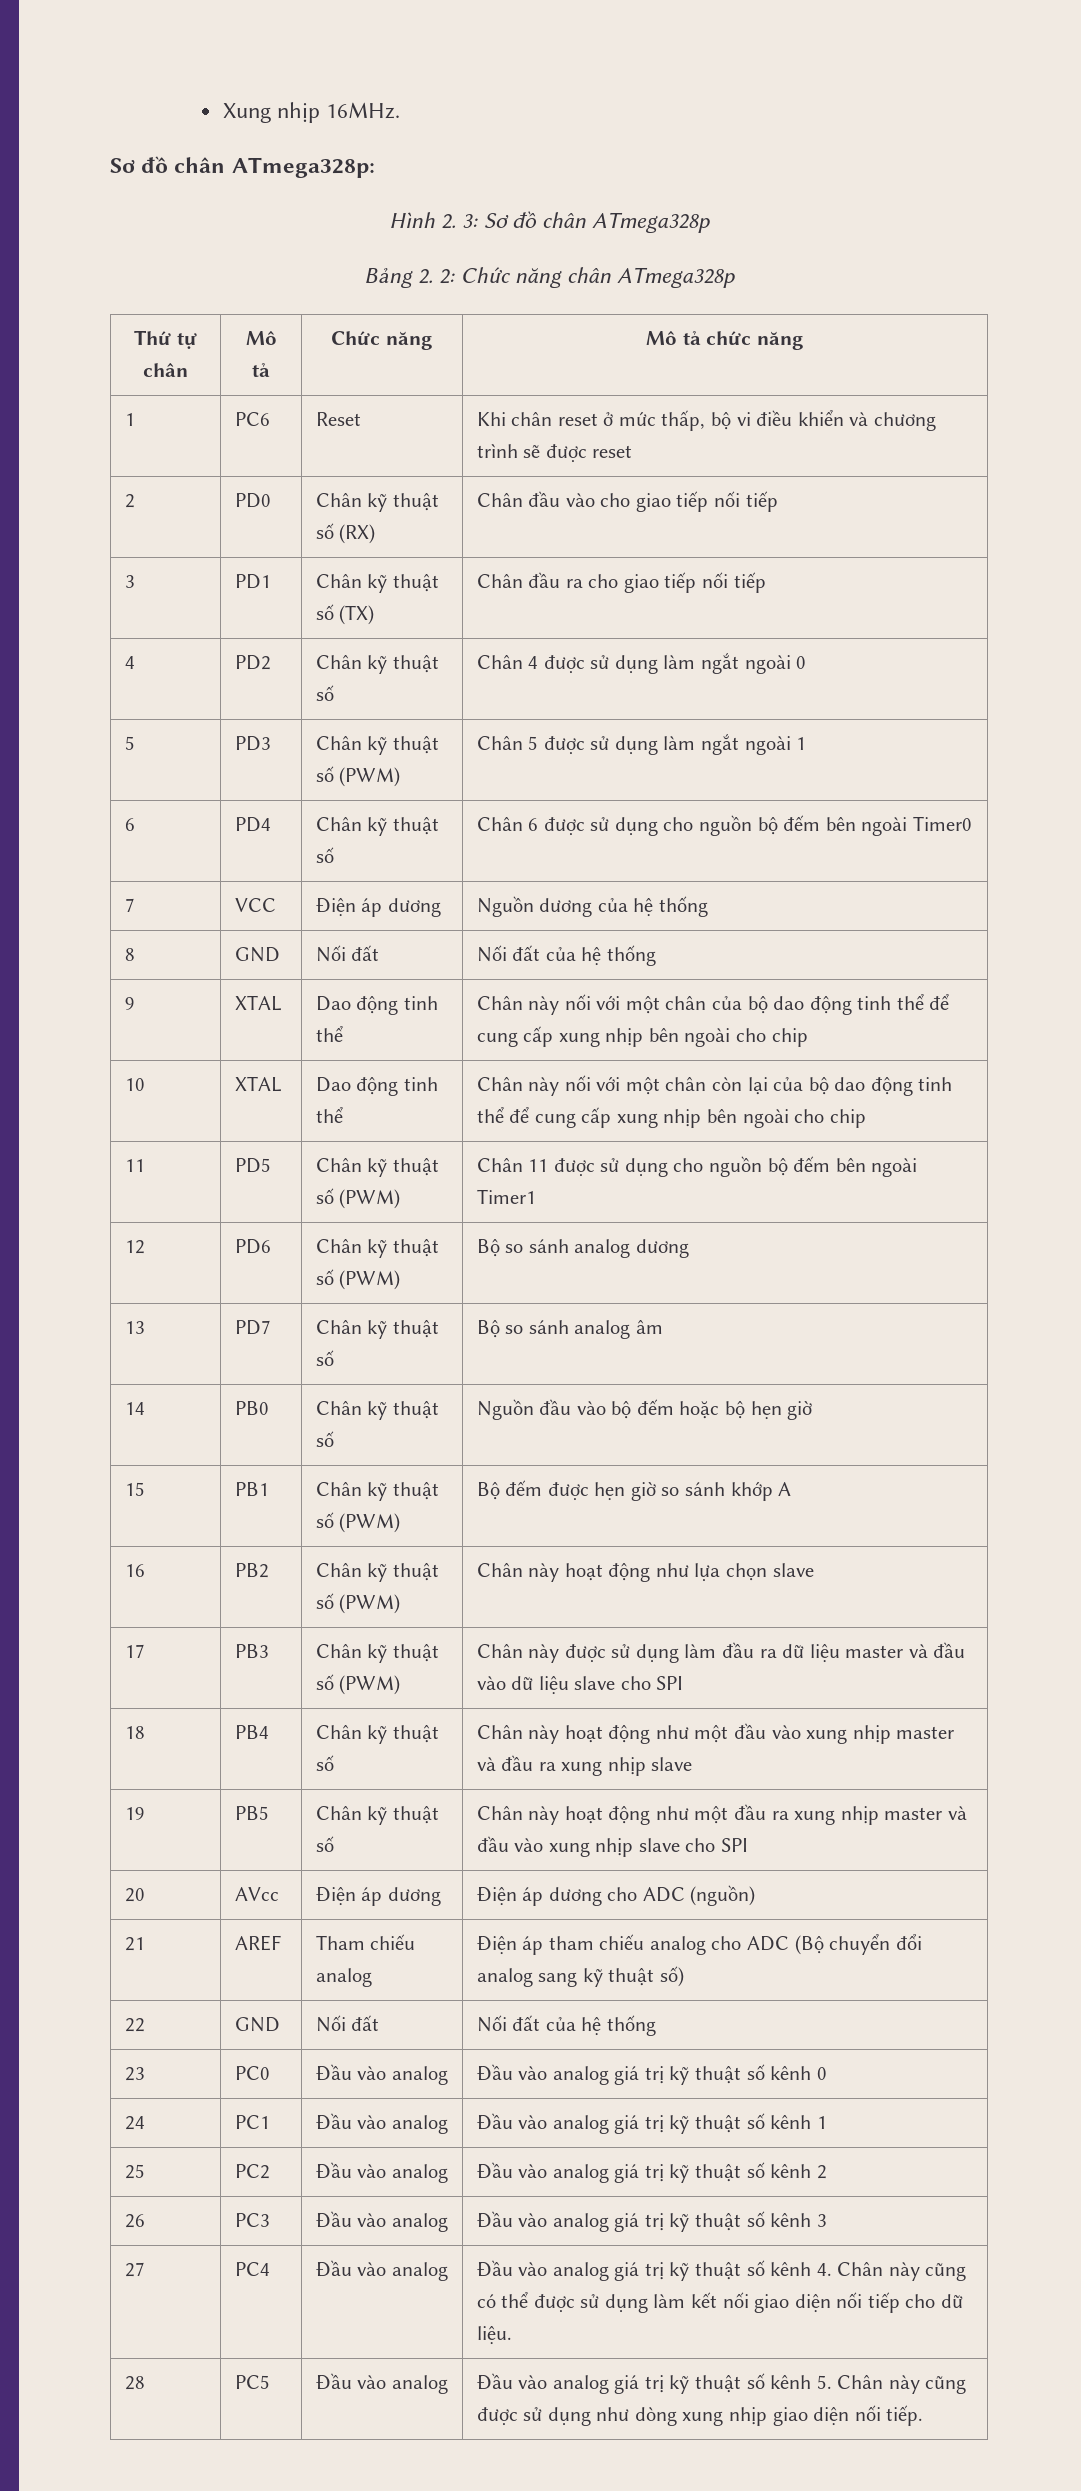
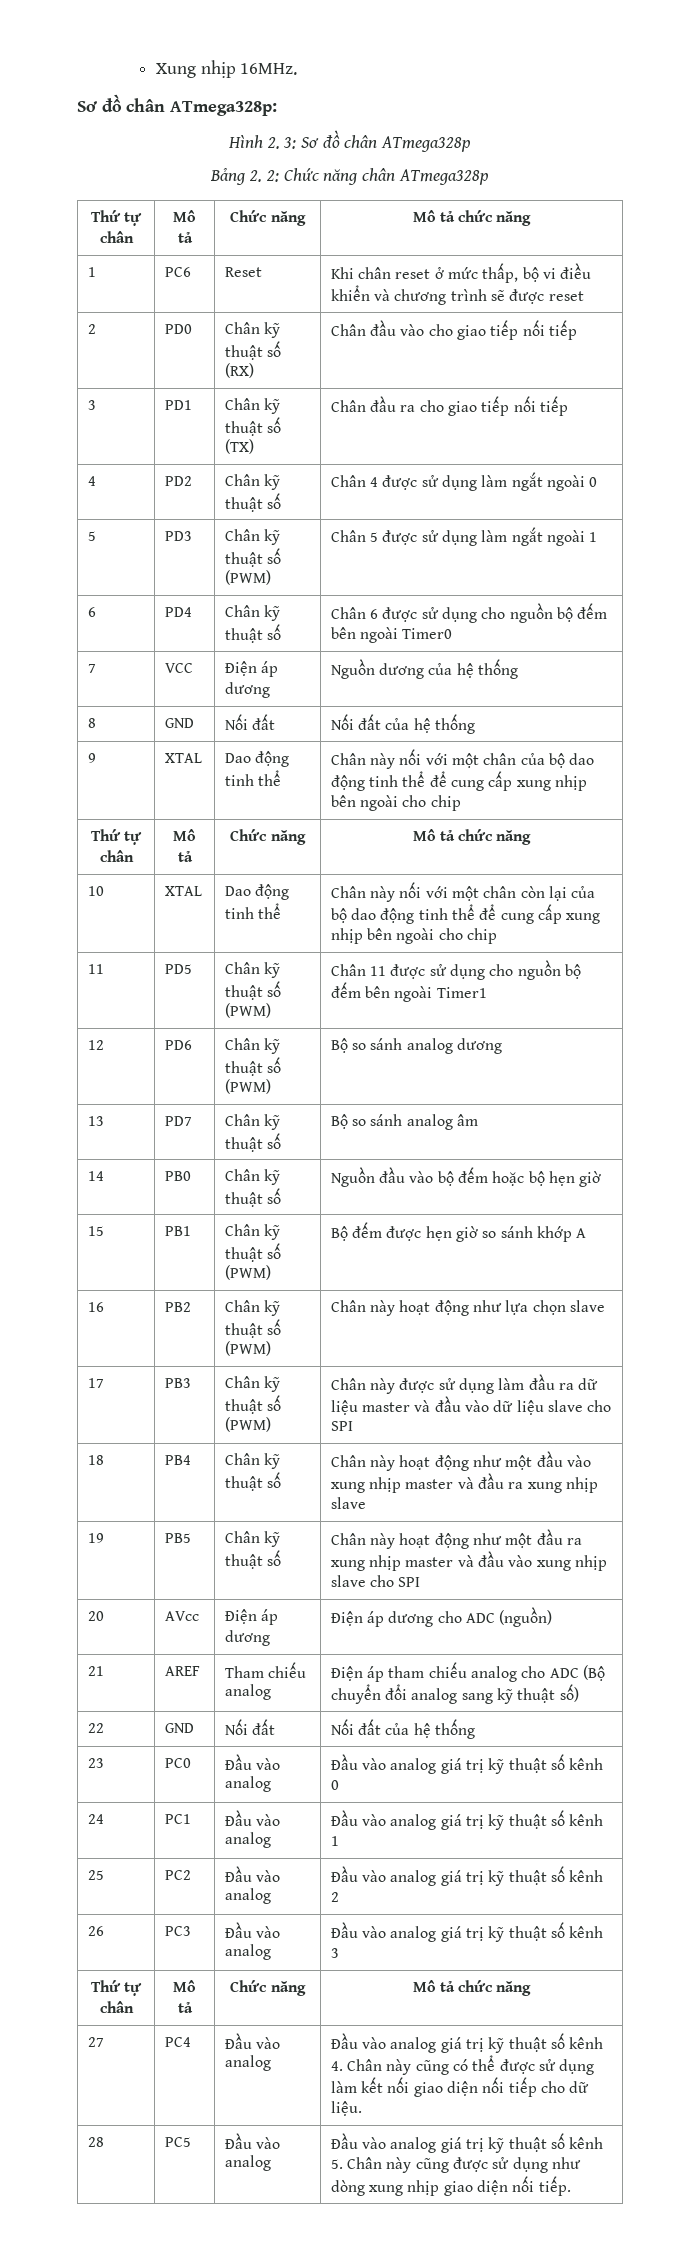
(808, 1037) none -> [90,829,143,845] [99,850,134,862] [173,829,196,841] [177,851,193,862] [230,829,306,845] [412,829,532,845] // Thứ tự chân | Mô tả | Chức năng | Mô tả chức năng
(827, 2220) none -> [90,1980,143,1996] [99,2001,134,2013] [173,1980,196,1992] [177,2002,193,2013] [230,1980,306,1996] [412,1980,532,1996] // Thứ tự chân | Mô tả | Chức năng | Mô tả chức năng

